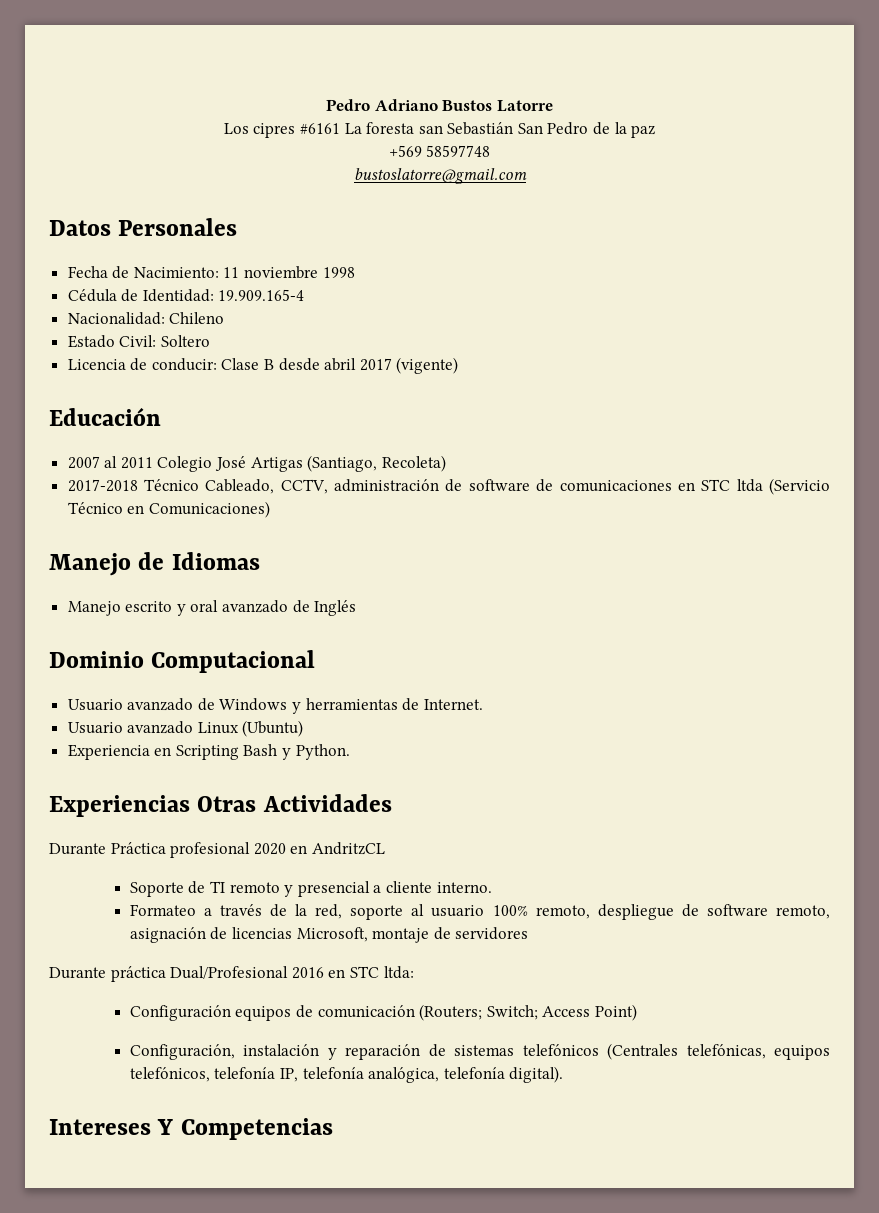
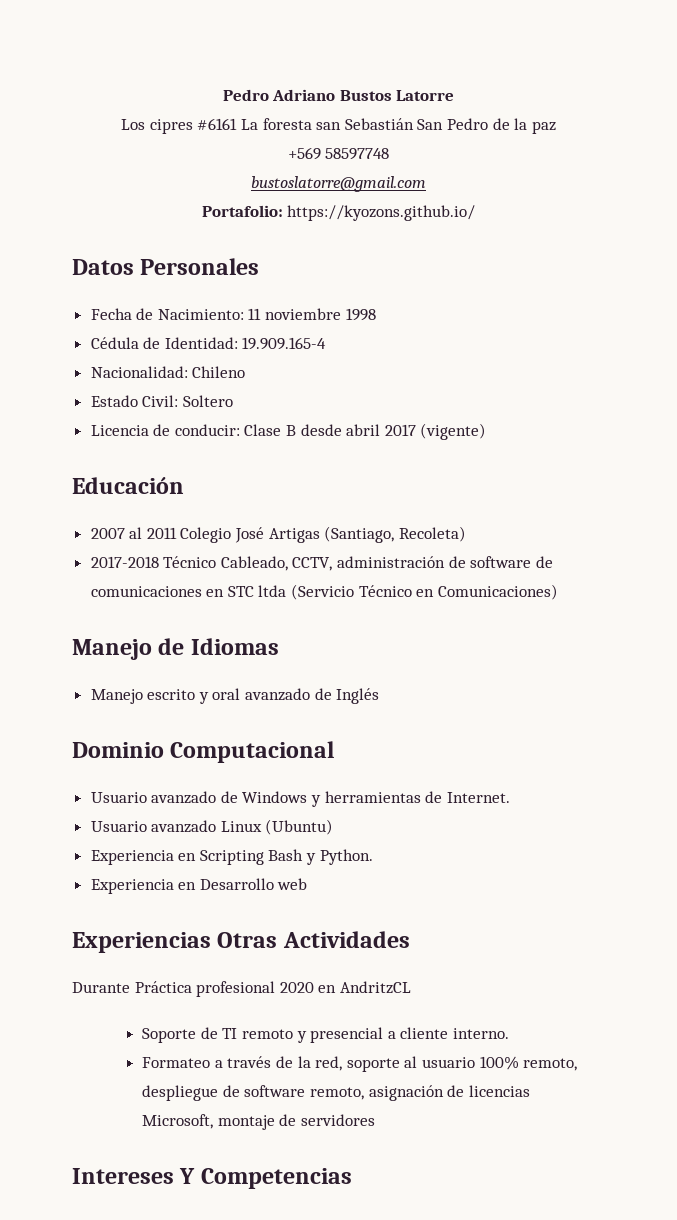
(527, 176) none -> [201,205,476,221] // Portafolio: https://kyozons.github.io/
(350, 752) none -> [90,878,308,894] // Experiencia en Desarrollo web
[49,966,414,982] [129,1004,637,1021] [129,1043,830,1060] [129,1066,564,1083] // Durante práctica Dual/Profesional 2016 en STC ltda: // Configuración equipos de comunicación (Routers; Switch; Access Point) // Configuración, instalación y reparación de sistemas telefónicos (Centrales telefónicas, equipos telefónicos, telefonía IP, telefonía analógica, telefonía digital). -> (376, 1120) none

